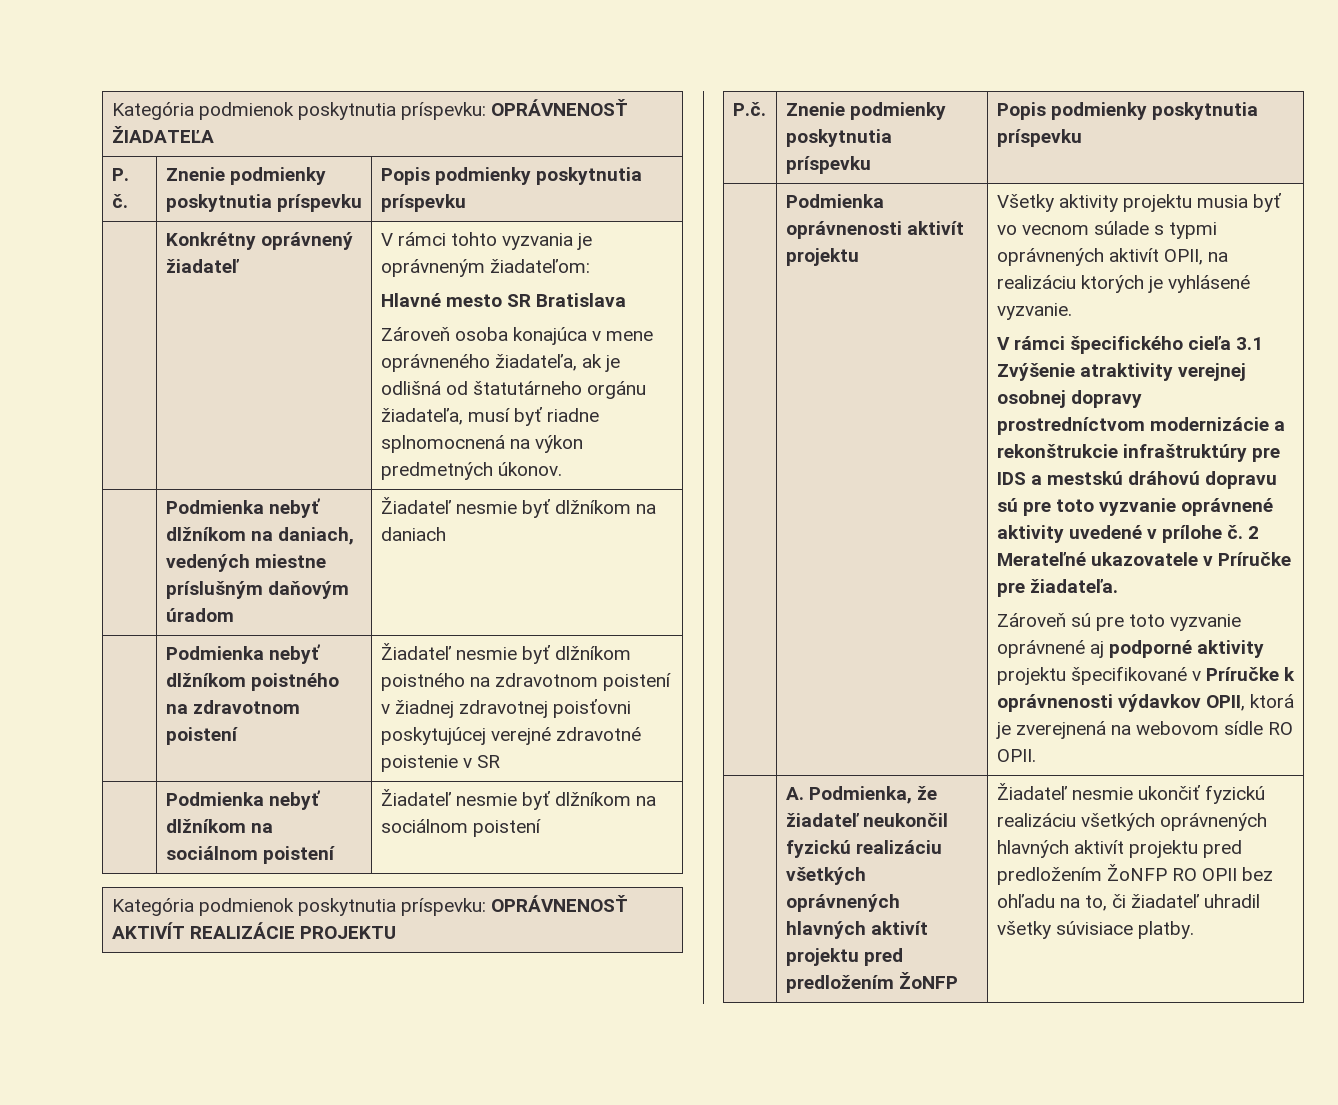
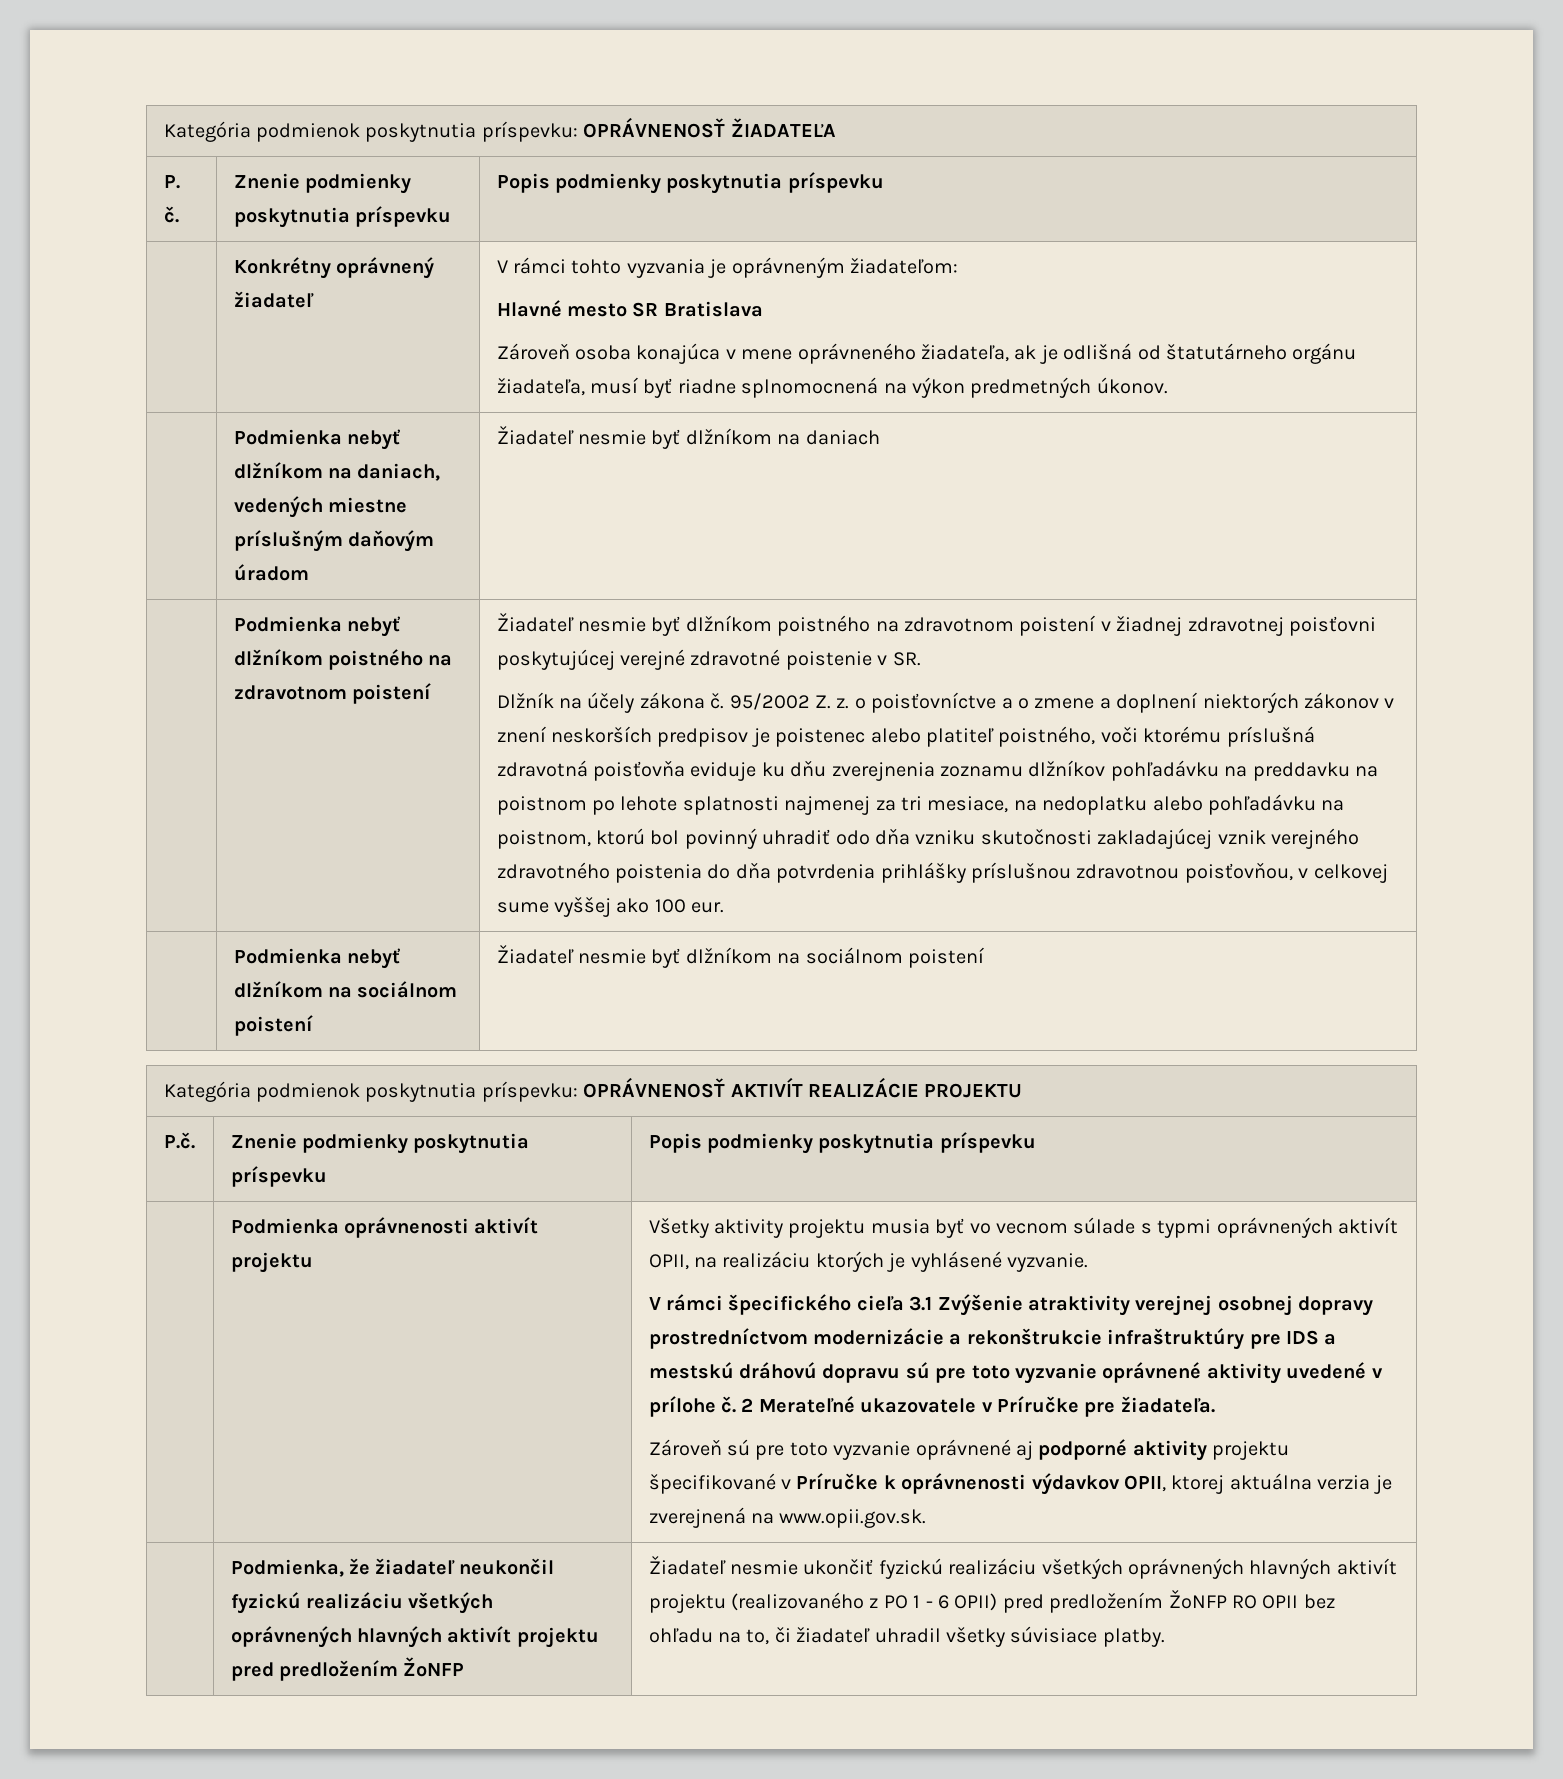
[476,755,500,768] SR -> [892,652,921,666] [496,692,1395,713] [496,726,1315,747] [496,760,1378,781] [496,794,1345,815] [496,828,1359,849] [496,862,1388,883] [496,897,725,917] SR. // Dlžník na účely zákona č. 95/2002 Z. z. o poisťovníctve a o zmene a doplnení niektorých zákonov v znení neskorších predpisov je poistenec alebo platiteľ poistného, voči ktorému príslušná zdravotná poisťovňa eviduje ku dňu zverejnenia zoznamu dlžníkov pohľadávku na preddavku na poistnom po lehote splatnosti najmenej za tri mesiace, na nedoplatku alebo pohľadávku na poistnom, ktorú bol povinný uhradiť odo dňa vzniku skutočnosti zakladajúcej vznik verejného zdravotného poistenia do dňa potvrdenia prihlášky príslušnou zdravotnou poisťovňou, v celkovej sume vyššej ako 100 eur.
[1250,694,1295,708] [995,721,1294,739] [996,749,1036,762] [785,787,804,800] ktorá je zverejnená na webovom sídle RO OPII. // | A. -> [1171,1473,1392,1494] [648,1507,927,1528] ktorej aktuálna verzia je zverejnená na www.opii.gov.sk. // |
(1198, 849) none -> [730,1592,998,1611] (realizovaného z PO 1 - 6 OPII)

